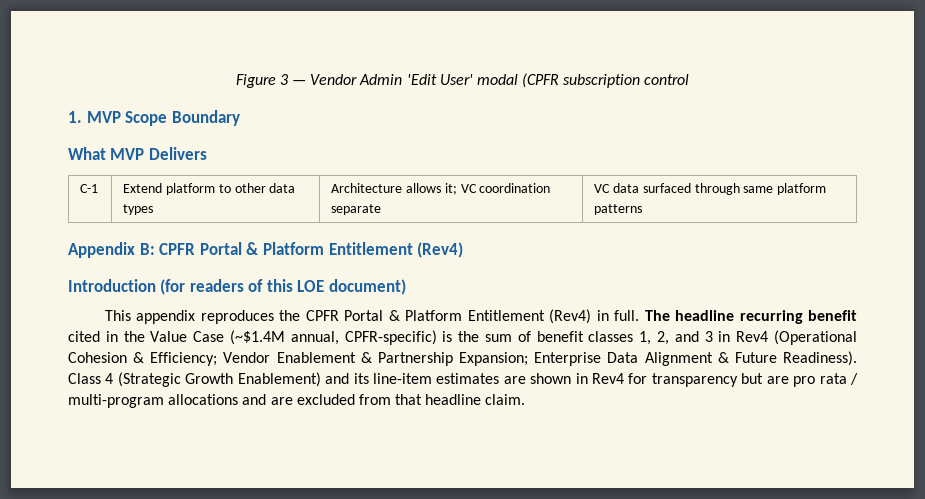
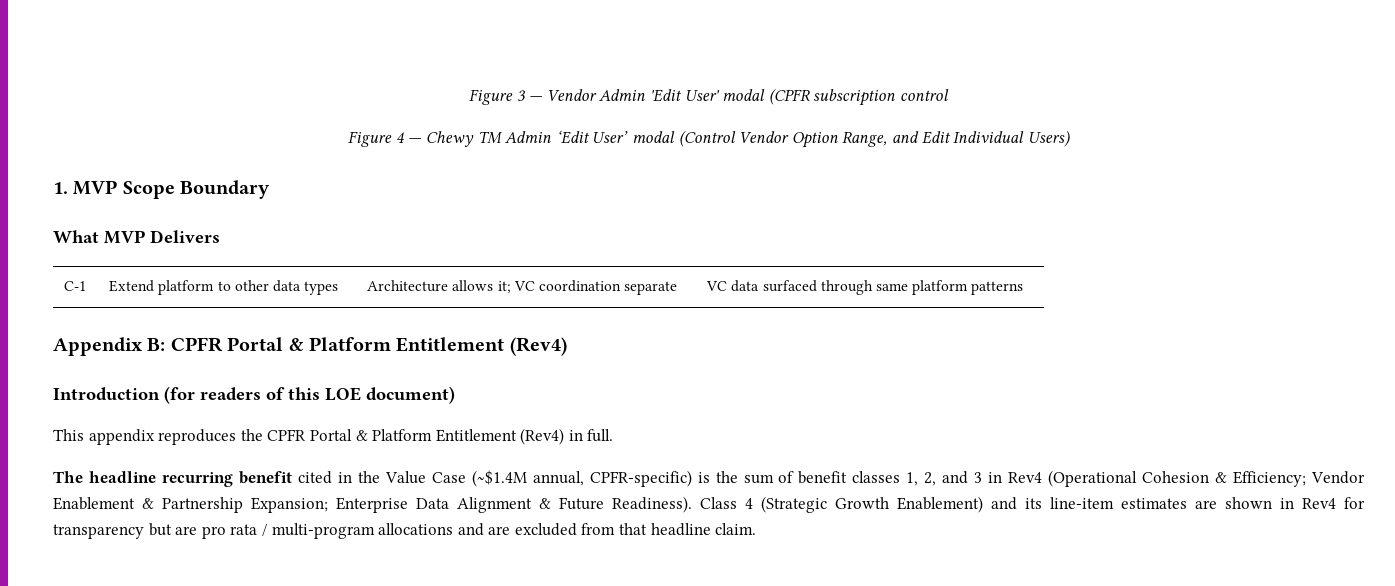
(690, 79) none -> [348,130,1070,148] // Figure 4 — Chewy TM Admin ‘Edit User’ modal (Control Vendor Option Range, and Edit Individual Users)
(640, 315) none -> (614, 435) //

